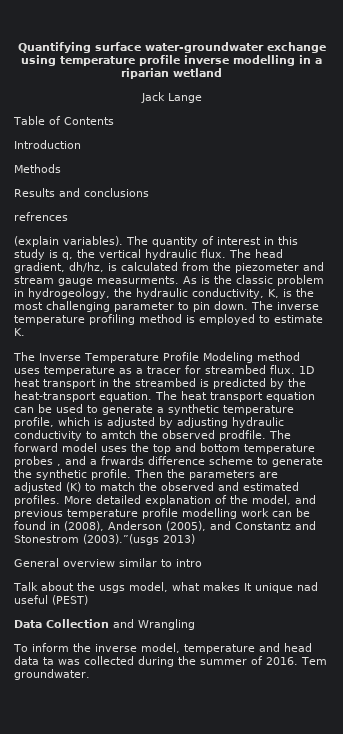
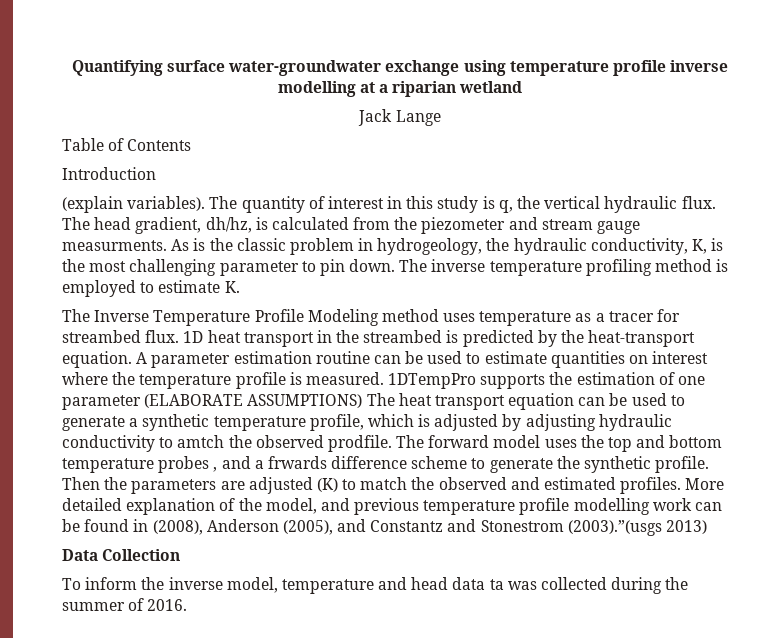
[299,55,311,64] in -> [359,82,375,93] at
[14,164,61,173] [14,188,149,197] [14,212,68,221] // Methods // Results and conclusions // refrences -> (156, 173) none
(152, 397) none -> [136,351,709,368] [62,372,706,389] [62,394,363,410] A parameter estimation routine can be used to estimate quantities on interest where the temperature profile is measured. 1DTempPro supports the estimation of one parameter (ELABORATE ASSUMPTIONS)
[14,558,202,567] [13,582,318,593] [14,595,88,605] // General overview similar to intro // Talk about the usgs model, what makes It unique nad useful (PEST) -> (708, 527) none
[113,619,195,630] and Wrangling -> (181, 555) none
[301,657,327,665] [14,669,90,680] Tem groundwater. -> (188, 605) none

